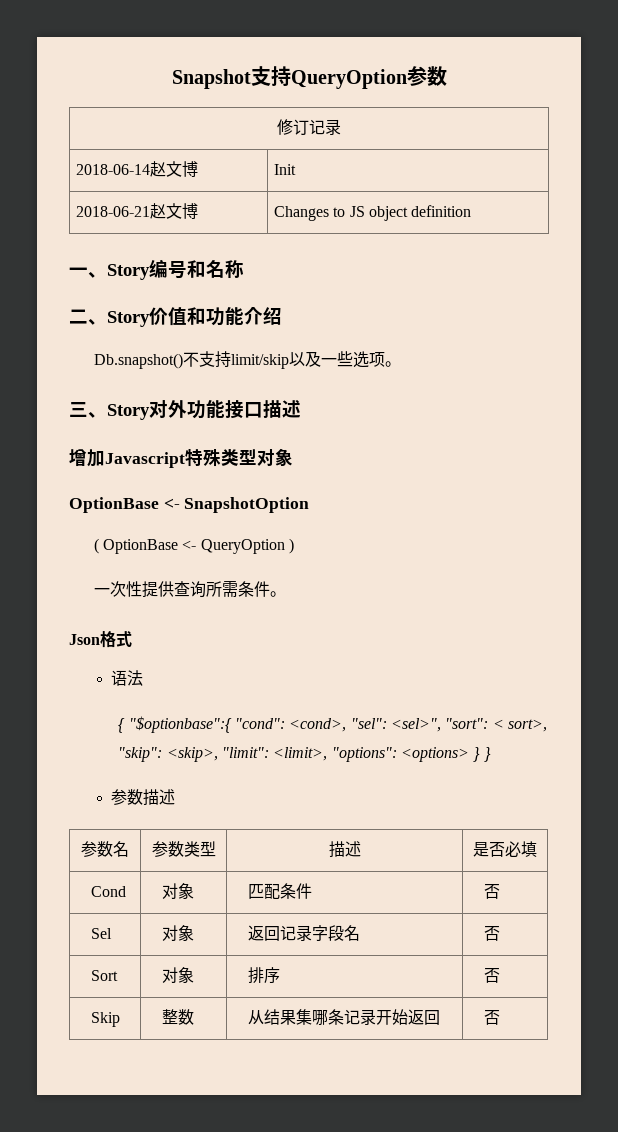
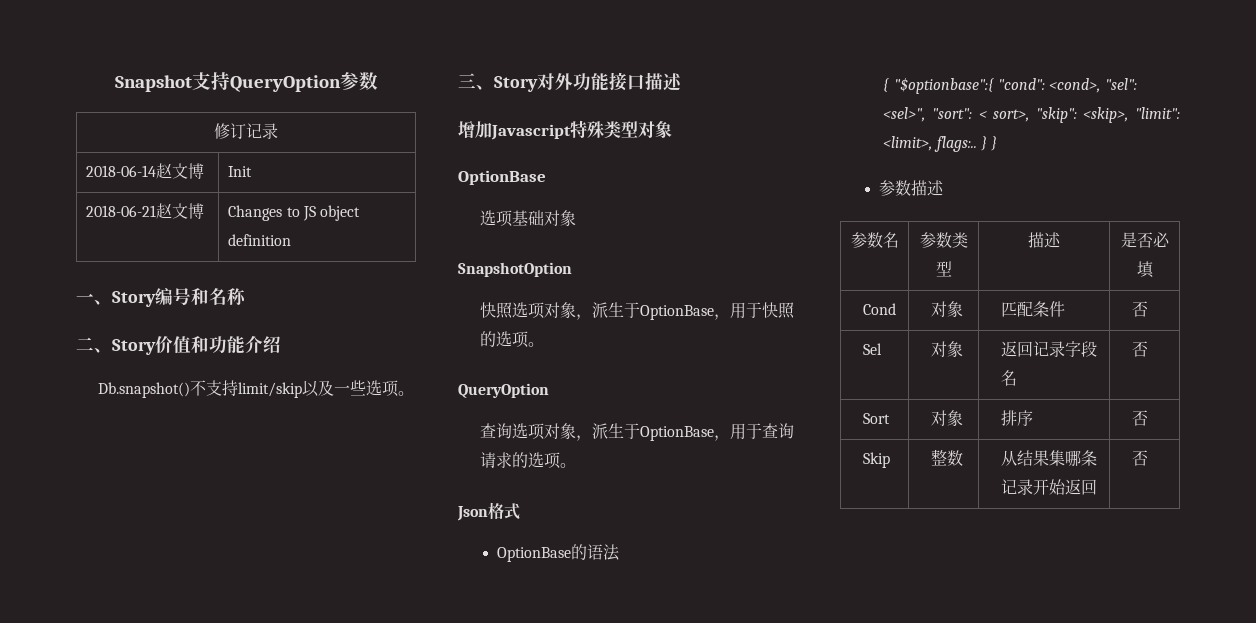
[163,497,310,513] [93,538,294,554] [93,581,270,598] <- SnapshotOption // ( OptionBase <- QueryOption ) // 一次性提供查询所需条件 -> [479,210,576,227] [458,262,572,277] [479,302,795,320] [479,331,544,348] [458,383,549,398] [479,423,794,441] [479,452,561,469] // 选项基础对象 // SnapshotOption // 快照选项对象，派生于OptionBase，用于快照的选项。 // QueryOption // 查询选项对象，派生于OptionBase，用于查询请求的选项
(132, 639) none -> [497,544,588,562] OptionBase的
[331,747,469,762] "options": <options> -> [933,136,977,152] flags:..

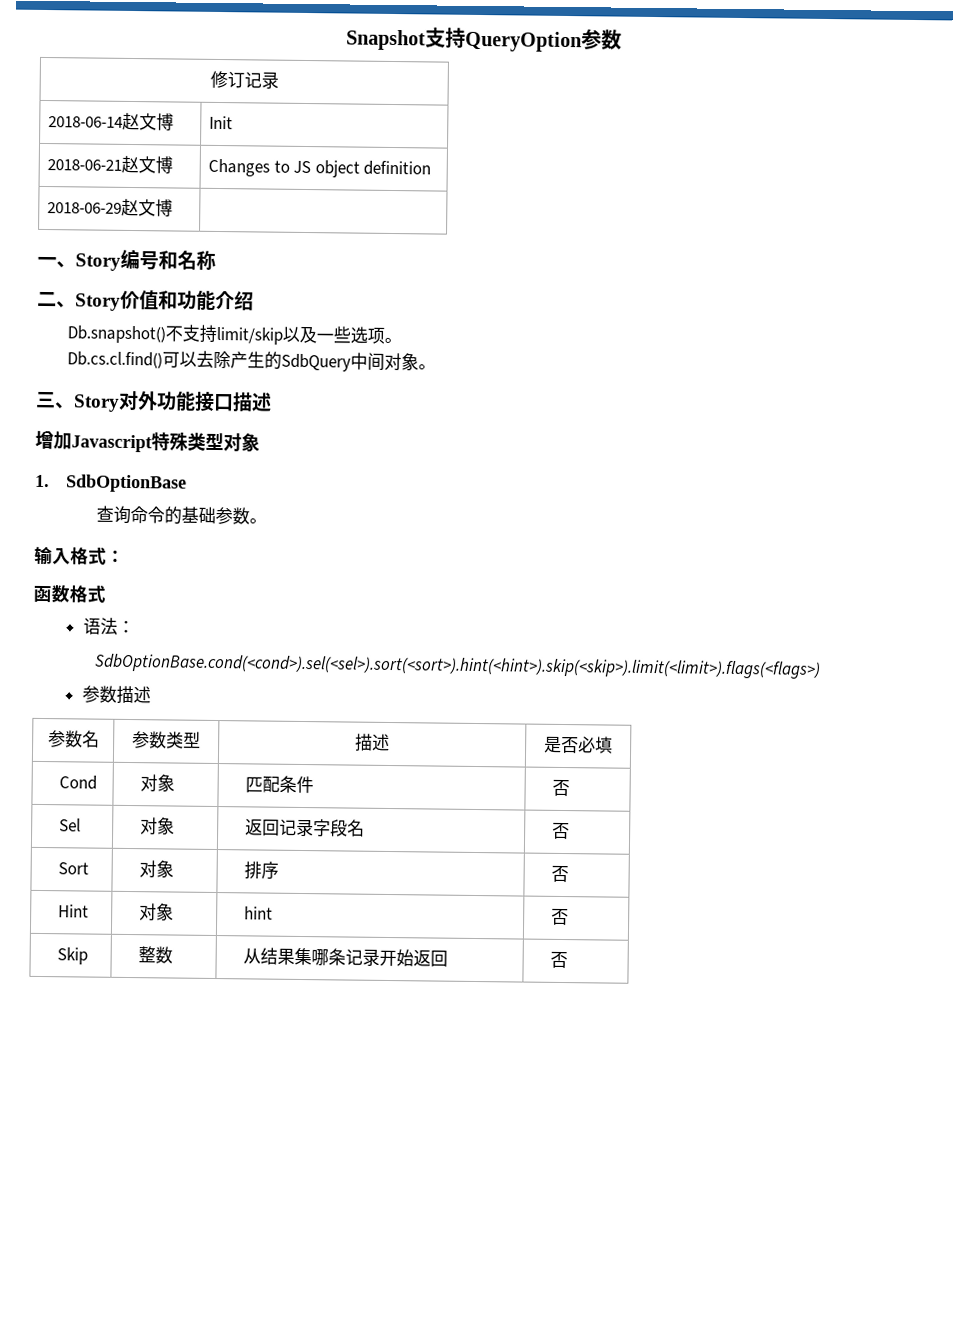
(292, 240) none -> [46,198,173,217] // 2018-06-29赵文博 |
(414, 393) none -> [67,350,437,372] // Db.cs.cl.find()可以去除产生的SdbQuery中间对象。
[458,170,546,185] [479,210,576,227] [458,262,572,277] [479,302,795,320] [479,331,544,348] [458,383,549,398] [479,423,794,441] [479,452,576,469] [457,506,488,521] OptionBase // 选项基础对象 // SnapshotOption // 快照选项对象，派生于OptionBase，用于快照的选项。 // QueryOption // 查询选项对象，派生于OptionBase，用于查询请求的选项。 // Json -> [35,474,188,493] [96,505,268,525] [34,545,125,565] [33,585,70,603] 1. SdbOptionBase // 查询命令的基础参数。 // 输入格式： // 函数
[497,544,588,562] OptionBase的 -> (106, 594) none
[883,77,1137,94] [883,107,1180,123] [883,136,998,152] // { "$optionbase":{ "cond": <cond>, "sel": <sel>", "sort": < sort>, "skip": <skip>, "limit": <limit>, flags:.. } } -> [116,620,135,634] [94,653,822,679] ： // SdbOptionBase.cond(<cond>).sel(<sel>).sort(<sort>).hint(<hint>).skip(<skip>).limit(<limit>).flags(<flags>)
(1149, 418) none -> [57,904,89,918] [138,903,174,921] [243,906,273,920] [550,908,569,926] // Hint | 对象 | hint | 否

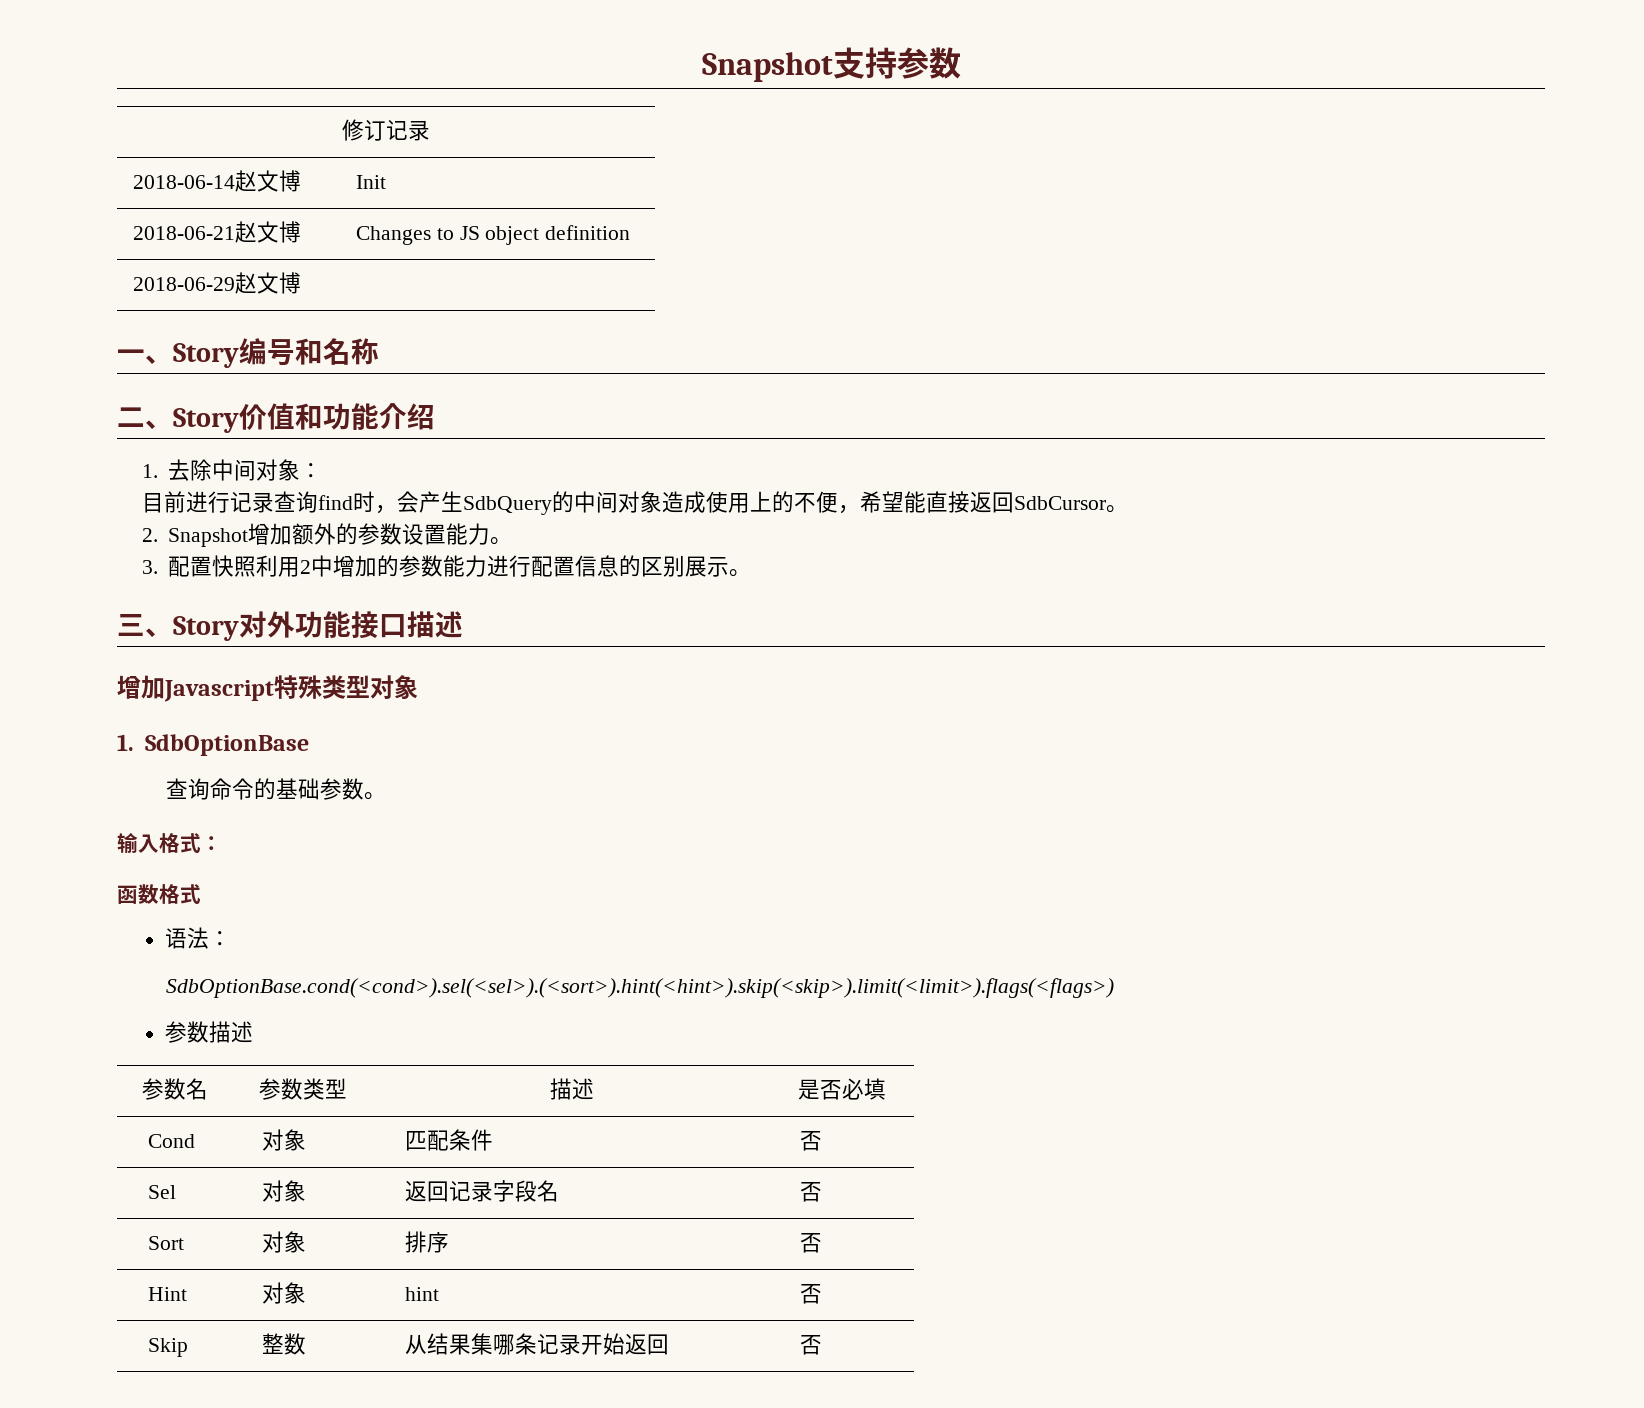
[465,30,582,53] QueryOption -> (897, 63) none
[67,324,403,345] [67,350,420,372] Db.snapshot()不支持limit/skip以及一些选项。 // Db.cs.cl.find()可以去除产生的SdbQuery中间对象 -> [141,459,323,481] [141,491,1128,515] [141,523,513,547] [141,555,730,577] 1.去除中间对象： // 目前进行记录查询find时，会产生SdbQuery的中间对象造成使用上的不便，希望能直接返回SdbCursor。 // 2. Snapshot增加额外的参数设置能力。 // 3.配置快照利用2中增加的参数能力进行配置信息的区别展示
[94,653,822,679] SdbOptionBase.cond(<cond>).sel(<sel>).sort(<sort>).hint(<hint>).skip(<skip>).limit(<limit>).flags(<flags>) -> [166,978,1115,998] SdbOptionBase.cond(<cond>).sel(<sel>).(<sort>).hint(<hint>).skip(<skip>).limit(<limit>).flags(<flags>)

